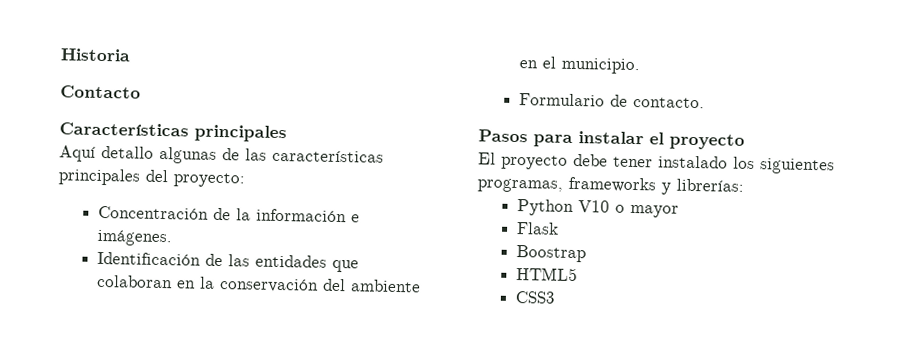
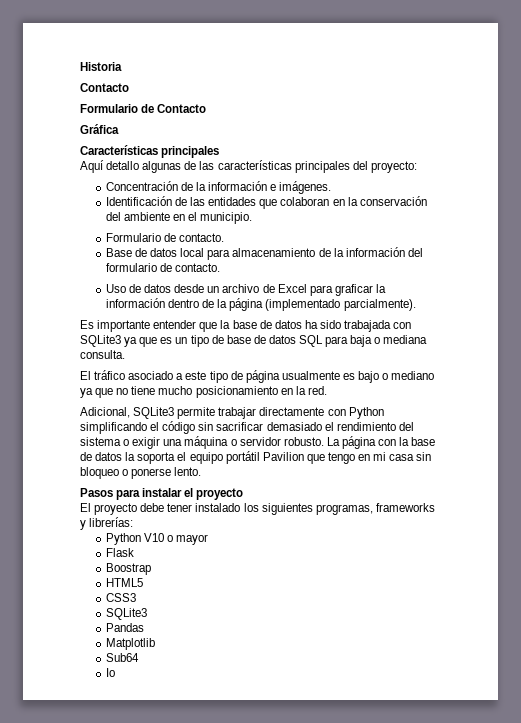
(141, 92) none -> [80,104,207,113] [80,124,119,134] // Formulario de Contacto // Gráfica
(706, 102) none -> [105,247,423,260] [105,263,221,272] [105,284,386,296] [105,298,416,311] [80,320,412,332] [80,335,428,347] [80,350,125,359] [80,370,435,383] [80,386,327,398] [80,407,384,419] [80,421,414,434] [80,436,436,449] [80,451,432,464] [80,467,202,479] // Base de datos local para almacenamiento de la información del formulario de contacto. // Uso de datos desde un archivo de Excel para graficar la información dentro de la página (implementado parcialmente). // Es importante entender que la base de datos ha sido trabajada con SQLite3 ya que es un tipo de base de datos SQL para baja o mediana consulta. // El tráfico asociado a este tipo de página usualmente es bajo o mediano ya que no tiene mucho posicionamiento en la red. // Adicional, SQLite3 permite trabajar directamente con Python simplificando el código sin sacrificar demasiado el rendimiento del sistema o exigir una máquina o servidor robusto. La página con la base de datos la soporta el equipo portátil Pavilion que tengo en mi casa sin bloqueo o ponerse lento.
(557, 297) none -> [105,608,147,620] [105,623,144,632] [105,638,155,650] [105,653,139,662] [105,668,115,677] // SQLite3 // Pandas // Matplotlib // Sub64 // Io

